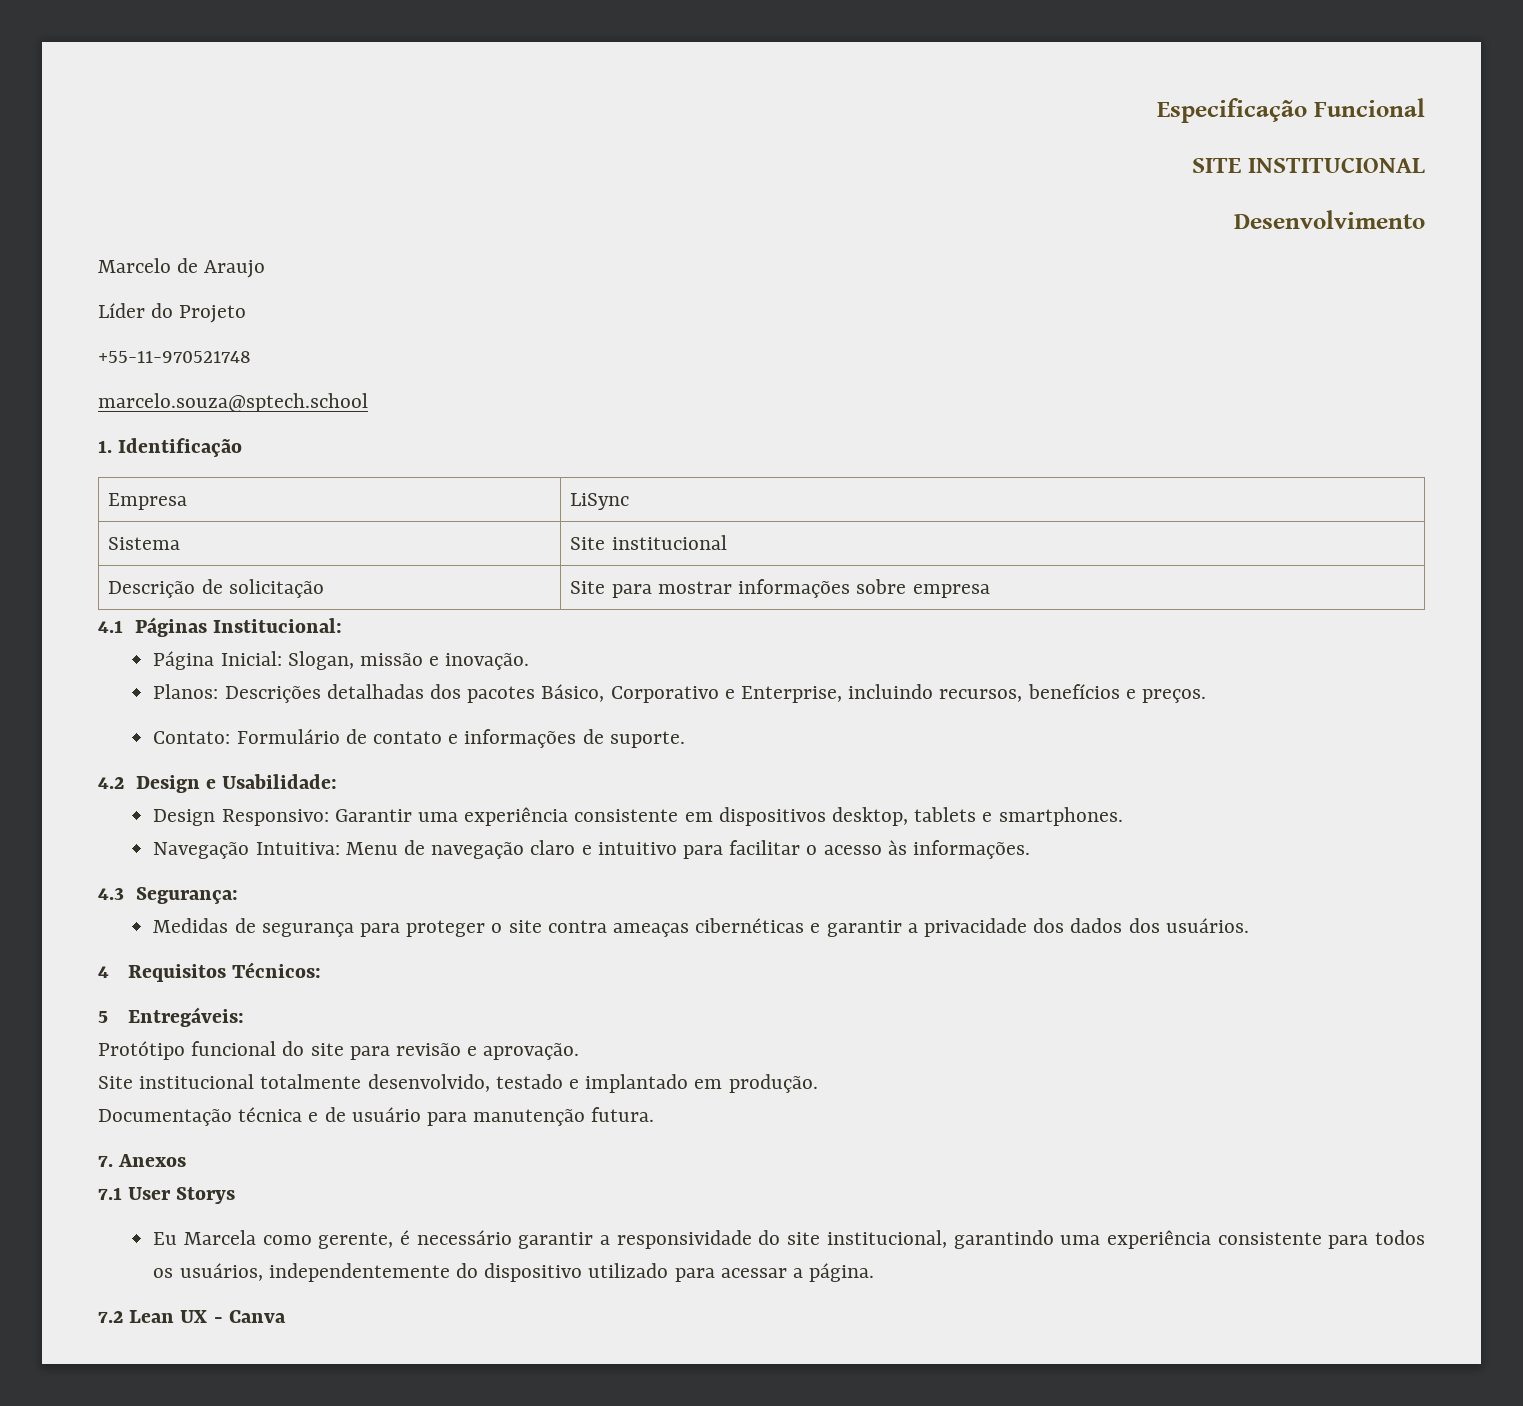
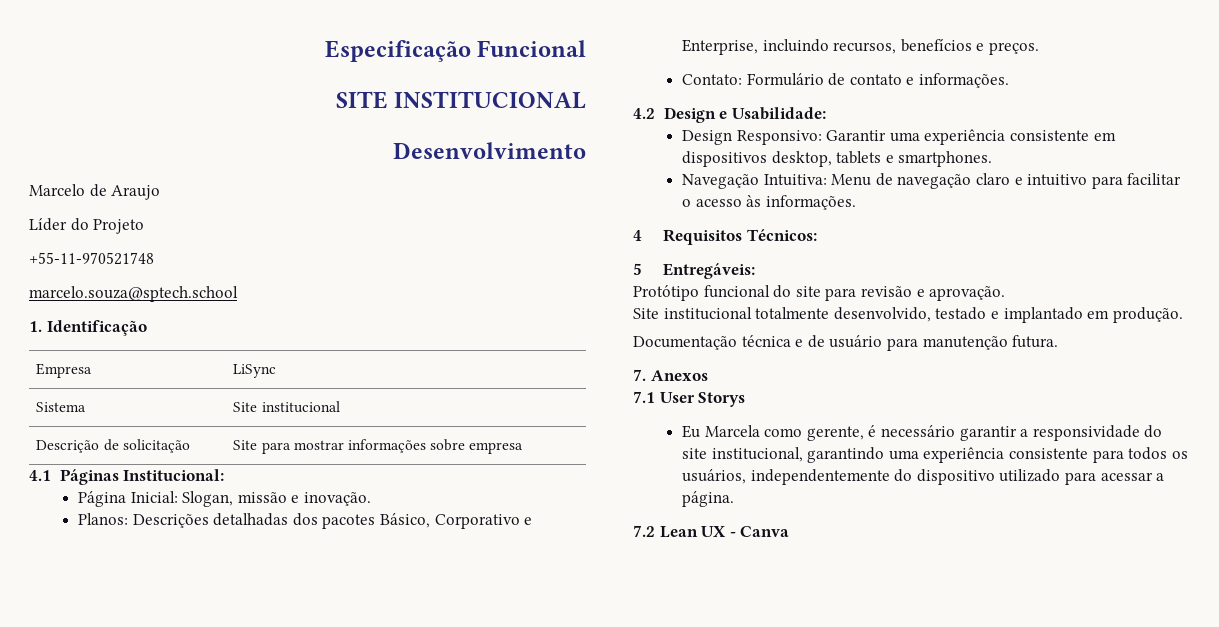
[464,729,685,748] informações de suporte. -> [919,73,1010,88] informações.
[98,887,238,904] [153,918,1249,937] // 4.3 Segurança: // Medidas de segurança para proteger o site contra ameaças cibernéticas e garantir a privacidade dos dados dos usuários. -> (856, 202) none

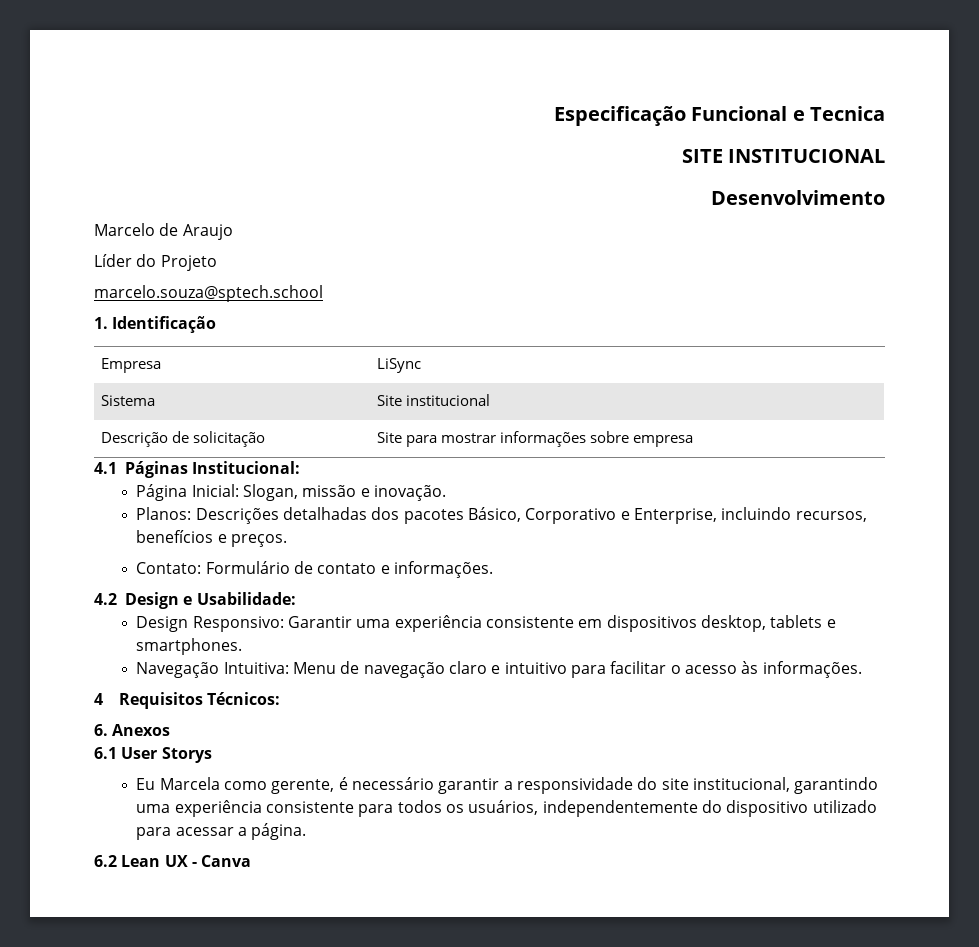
(586, 48) none -> [792,106,886,121] e Tecnica
[29,252,154,265] // +55-11-970521748 -> (217, 263) none
[633,263,756,279] [633,285,1006,301] [633,307,1183,323] [633,335,1059,351] [633,369,646,381] 5 Entregáveis: // Protótipo funcional do site para revisão e aprovação. // Site institucional totalmente desenvolvido, testado e implantado em produção. // Documentação técnica e de usuário para manutenção futura. // 7. -> [94,724,108,736] 6.
[633,391,655,403] 7.1 -> [94,747,117,759] 6.1
[633,525,655,537] 7.2 -> [94,855,117,867] 6.2

